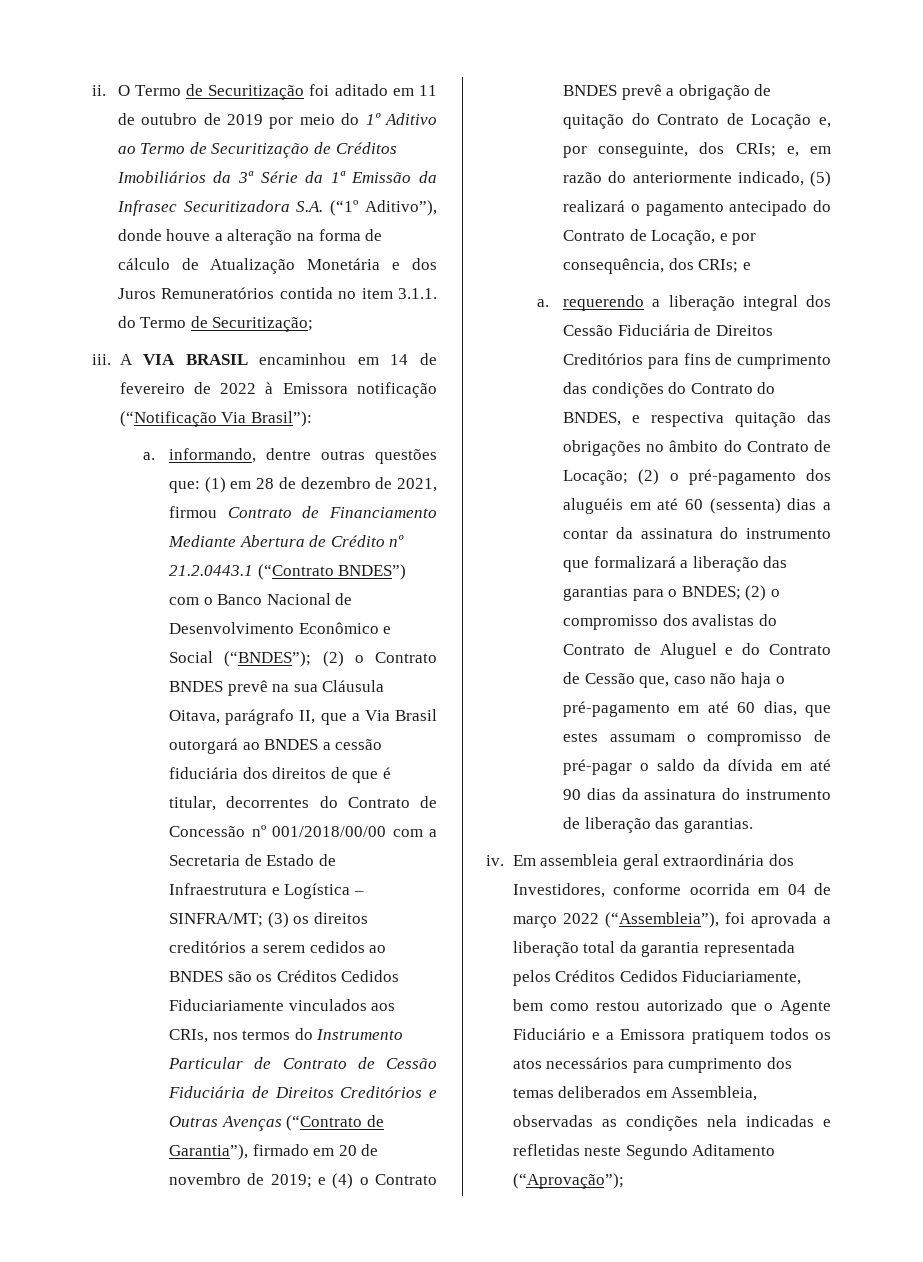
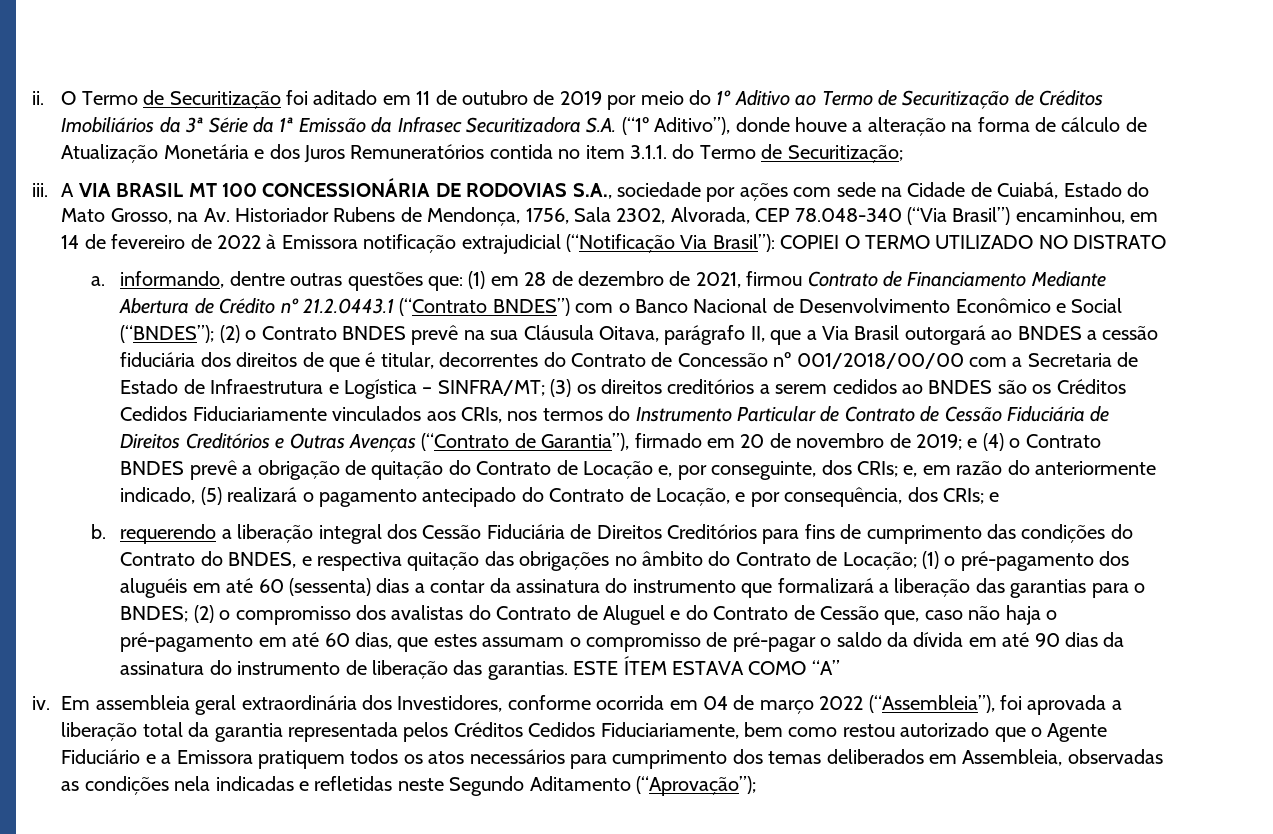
[259,353,347,365] encaminhou -> [188,178,1150,202] [61,207,1125,226] MT 100 CONCESSIONÁRIA DE RODOVIAS S.A., sociedade por ações com sede na Cidade de Cuiabá, Estado do Mato Grosso, na Av. Historiador Rubens de Mendonça, 1756, Sala 2302, Alvorada, CEP 78.048-340 (“Via Brasil”) encaminhou,
(437, 390) none -> [461,234,561,254] extrajudicial
(312, 419) none -> [780,235,1167,249] COPIEI O TERMO UTILIZADO NO DISTRATO
[537,299,550,307] a. -> [90,524,106,539] b.
[638,469,660,485] (2) -> [922,551,940,569] (1)
(753, 825) none -> [573,656,840,675] ESTE ÍTEM ESTAVA COMO “A”

